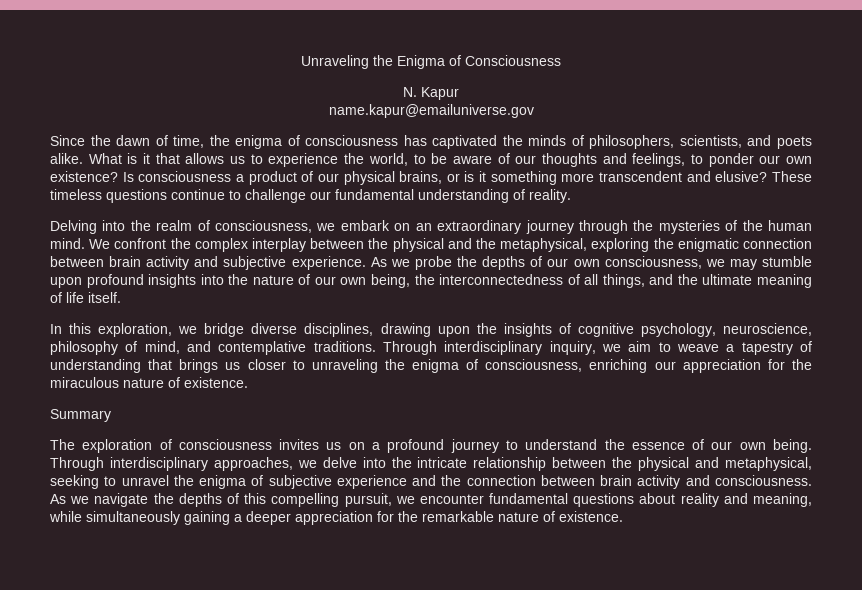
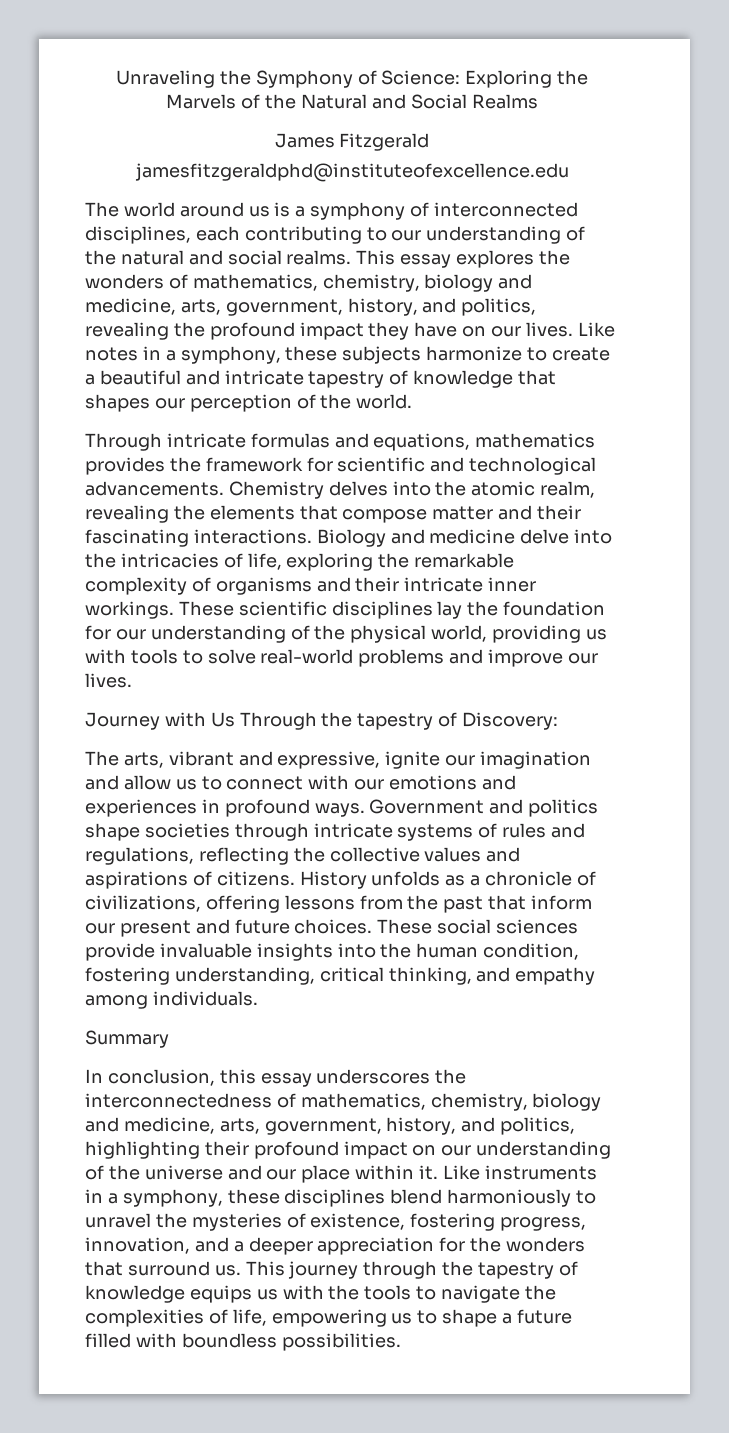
[397,55,561,69] [403,87,459,100] [328,104,534,118] [50,135,812,149] [50,153,812,167] [50,171,812,185] [50,189,571,203] [50,220,812,234] [50,238,813,252] [50,256,813,270] [50,274,812,288] [50,292,121,303] [50,323,812,337] [50,341,813,355] [50,359,812,373] [50,377,248,388] [50,409,111,422] [50,439,812,453] [50,457,812,471] [50,475,812,489] [50,493,812,507] [49,511,230,525] Enigma of Consciousness // N. Kapur // name.kapur@emailuniverse.gov // Since the dawn of time, the enigma of consciousness has captivated the minds of philosophers, scientists, and poets alike. What is it that allows us to experience the world, to be aware of our thoughts and feelings, to ponder our own existence? Is consciousness a product of our physical brains, or is it something more transcendent and elusive? These timeless questions continue to challenge our fundamental understanding of reality. // Delving into the realm of consciousness, we embark on an extraordinary journey through the mysteries of the human mind. We confront the complex interplay between the physical and the metaphysical, exploring the enigmatic connection between brain activity and subjective experience. As we probe the depths of our own consciousness, we may stumble upon profound insights into the nature of our own being, the interconnectedness of all things, and the ultimate meaning of life itself. // In this exploration, we bridge diverse disciplines, drawing upon the insights of cognitive psychology, neuroscience, philosophy of mind, and contemplative traditions. Through interdisciplinary inquiry, we aim to weave a tapestry of understanding that brings us closer to unraveling the enigma of consciousness, enriching our appreciation for the miraculous nature of existence. // Summary // The exploration of consciousness invites us on a profound journey to understand the essence of our own being. Through interdisciplinary approaches, we delve into the intricate relationship between the physical and metaphysical, seeking to unravel the enigma of subjective experience and the connection between brain activity and consciousness. As we navigate the depths of this compelling pursuit, we encounter fundamental questions about reality and meaning, while simultaneously gaining -> [255,70,589,88] [166,94,538,109] [274,133,430,151] [134,163,569,182] [85,202,578,220] [85,226,586,244] [85,250,570,268] [85,274,533,292] [85,298,537,316] [85,322,615,340] [85,346,610,364] [85,370,557,388] [85,394,413,412] [85,433,596,451] [85,457,597,475] [85,481,596,499] [85,505,582,523] [85,529,613,547] [85,553,515,571] [85,577,537,595] [85,601,606,619] [85,625,607,643] [85,649,598,667] [85,673,132,688] [85,712,559,730] [85,751,592,769] [85,775,516,790] [85,799,599,817] [85,823,586,841] [85,847,521,865] [85,871,596,889] [85,895,593,913] [85,919,579,937] [85,943,580,961] [85,967,596,985] [85,991,258,1009] [85,1030,169,1048] [85,1069,467,1087] [85,1093,602,1111] [85,1117,576,1135] [85,1141,612,1159] [85,1165,597,1183] [85,1189,597,1207] [85,1213,587,1231] [85,1237,229,1254] Symphony of Science: Exploring the Marvels of the Natural and Social Realms // James Fitzgerald // jamesfitzgeraldphd@instituteofexcellence.edu // The world around us is a symphony of interconnected disciplines, each contributing to our understanding of the natural and social realms. This essay explores the wonders of mathematics, chemistry, biology and medicine, arts, government, history, and politics, revealing the profound impact they have on our lives. Like notes in a symphony, these subjects harmonize to create a beautiful and intricate tapestry of knowledge that shapes our perception of the world. // Through intricate formulas and equations, mathematics provides the framework for scientific and technological advancements. Chemistry delves into the atomic realm, revealing the elements that compose matter and their fascinating interactions. Biology and medicine delve into the intricacies of life, exploring the remarkable complexity of organisms and their intricate inner workings. These scientific disciplines lay the foundation for our understanding of the physical world, providing us with tools to solve real-world problems and improve our lives. // Journey with Us Through the tapestry of Discovery: // The arts, vibrant and expressive, ignite our imagination and allow us to connect with our emotions and experiences in profound ways. Government and politics shape societies through intricate systems of rules and regulations, reflecting the collective values and aspirations of citizens. History unfolds as a chronicle of civilizations, offering lessons from the past that inform our present and future choices. These social sciences provide invaluable insights into the human condition, fostering understanding, critical thinking, and empathy among individuals. // Summary // In conclusion, this essay underscores the interconnectedness of mathematics, chemistry, biology and medicine, arts, government, history, and politics, highlighting their profound impact on our understanding of the universe and our place within it. Like instruments in a symphony, these disciplines blend harmoniously to unravel the mysteries of existence, fostering progress, innovation, and
[422,511,623,522] remarkable nature of existence. -> [506,1237,586,1252] [85,1261,578,1279] [85,1285,556,1303] [85,1309,572,1327] [85,1333,401,1351] wonders that surround us. This journey through the tapestry of knowledge equips us with the tools to navigate the complexities of life, empowering us to shape a future filled with boundless possibilities.

